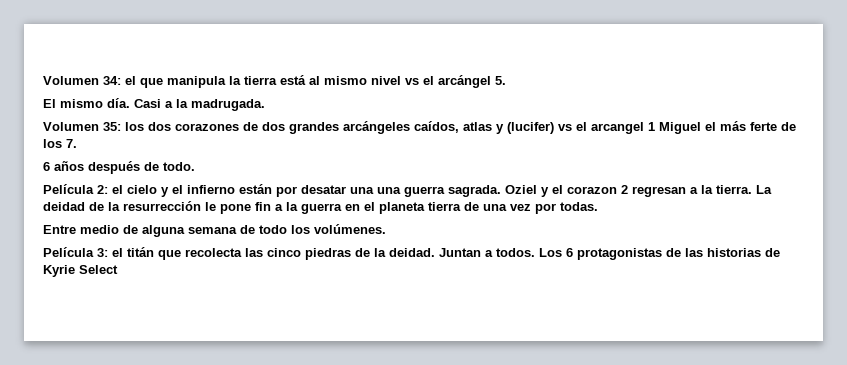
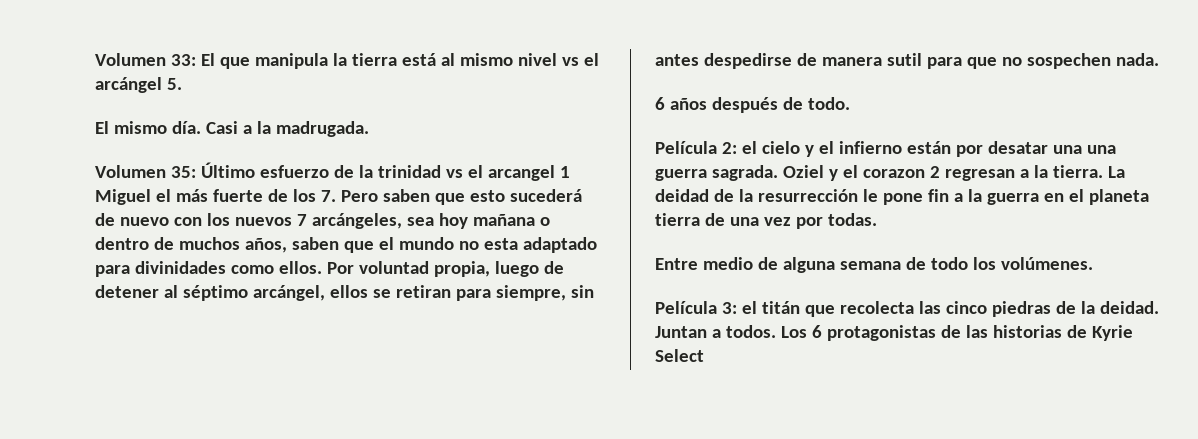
[43,76,136,85] Volumen 34: el -> [95,53,215,66] Volumen 33: El
[125,121,554,134] los dos corazones de dos grandes arcángeles caídos, atlas y (lucifer) -> [200,162,441,178] Último esfuerzo de la trinidad
[750,122,777,131] ferte -> [212,189,263,202] fuerte
(77, 143) none -> [340,189,582,205] [95,213,550,229] [95,237,597,253] [95,261,564,277] [95,285,594,301] [655,53,1159,69] Pero saben que esto sucederá de nuevo con los nuevos 7 arcángeles, sea hoy mañana o dentro de muchos años, saben que el mundo no esta adaptado para divinidades como ellos. Por voluntad propia, luego de detener al séptimo arcángel, ellos se retiran para siempre, sin antes despedirse de manera sutil para que no sospechen nada.

